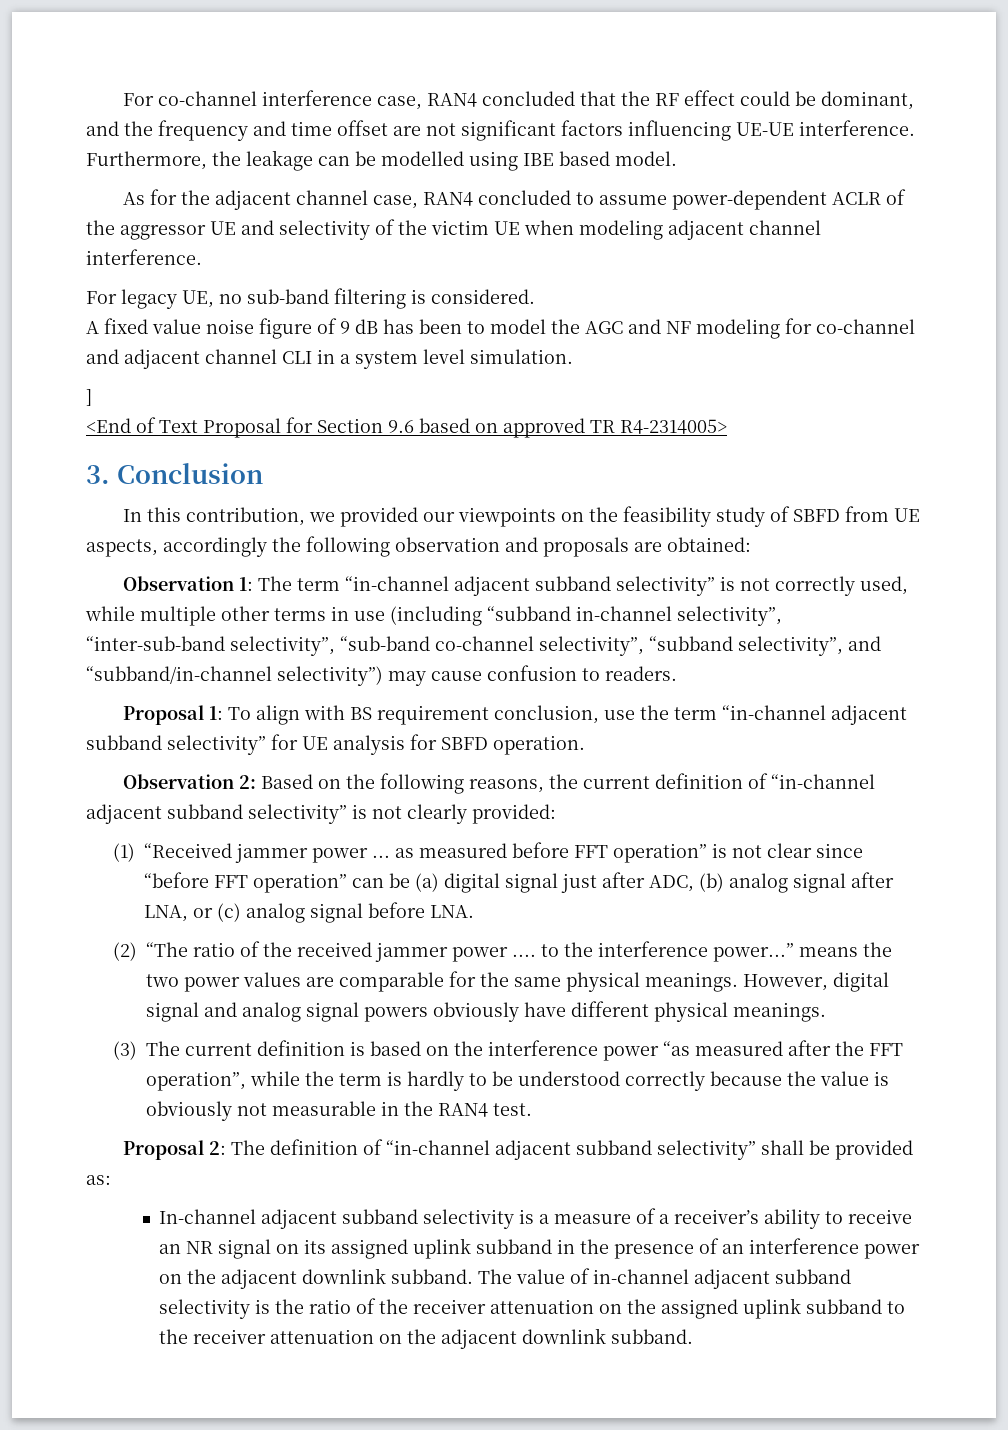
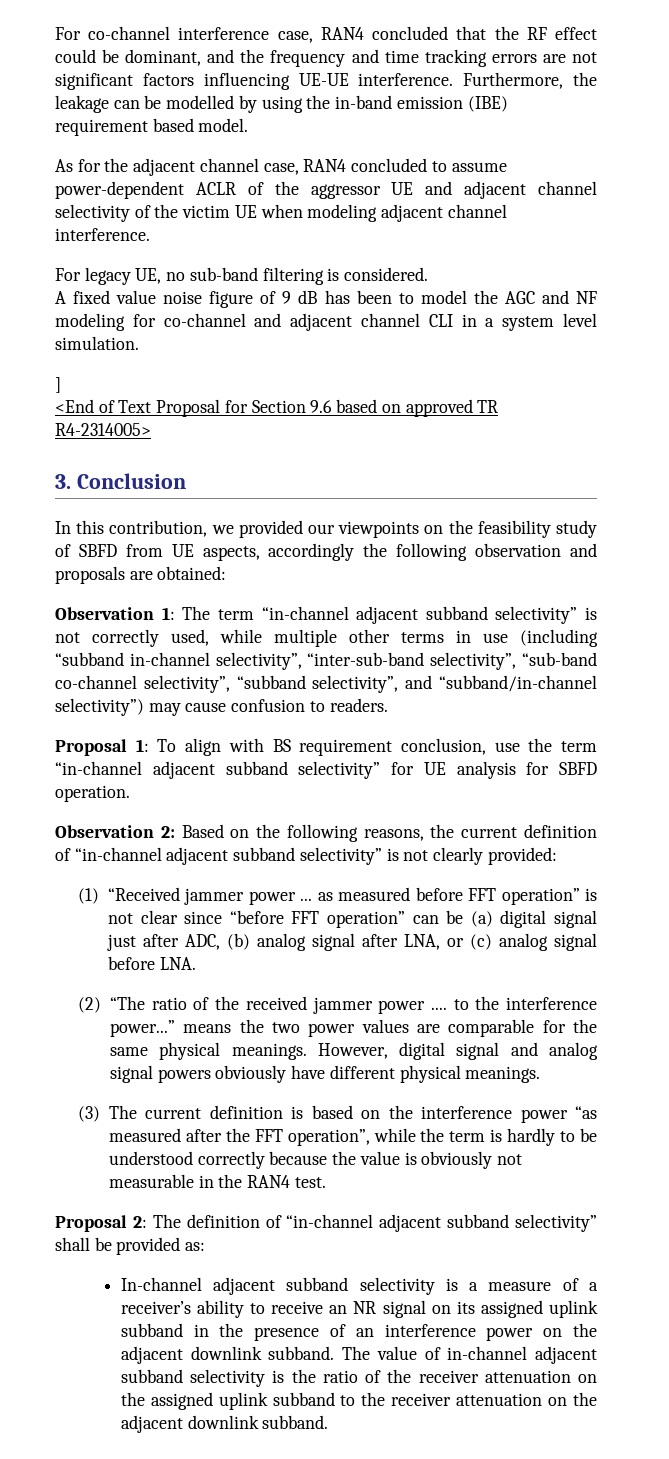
[337,120,388,136] offset -> [424,49,537,67] tracking errors
[469,151,554,171] using IBE -> [238,95,508,113] [55,119,148,136] by using the in-band emission (IBE) requirement
(274, 227) none -> [464,181,597,199] adjacent channel

